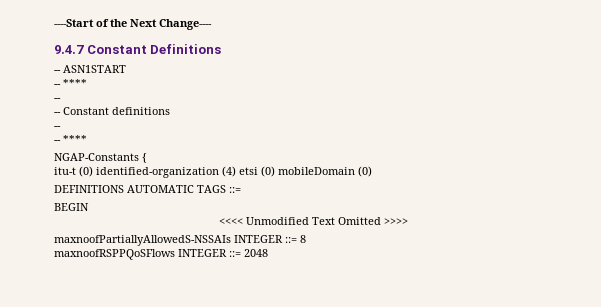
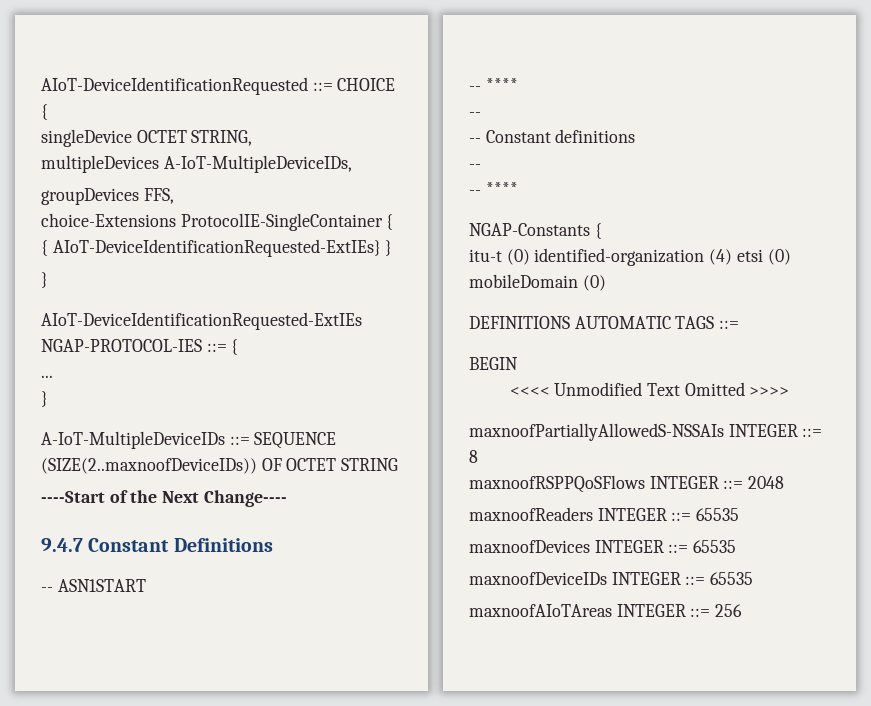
(54, 23) none -> [41,77,396,95] [41,104,48,120] [41,129,253,147] [41,155,352,173] [41,188,174,205] [41,213,394,231] [41,239,393,257] [41,272,48,288] [41,312,362,330] [41,339,239,355] [41,375,53,378] [41,391,48,407] [41,431,337,449] [41,458,399,474] AIoT-DeviceIdentificationRequested ::= CHOICE { // singleDevice OCTET STRING, // multipleDevices A-IoT-MultipleDeviceIDs, // groupDevices FFS, // choice-Extensions ProtocolIE-SingleContainer { { AIoT-DeviceIdentificationRequested-ExtIEs} } // } // AIoT-DeviceIdentificationRequested-ExtIEs NGAP-PROTOCOL-IES ::= { // ... // } // A-IoT-MultipleDeviceIDs ::= SEQUENCE (SIZE(2..maxnoofDeviceIDs)) OF OCTET STRING //
(268, 253) none -> [469,507,740,521] [469,540,737,553] [469,572,754,585] [469,604,743,617] // maxnoofReaders INTEGER ::= 65535 // maxnoofDevices INTEGER ::= 65535 // maxnoofDeviceIDs INTEGER ::= 65535 // maxnoofAIoTAreas INTEGER ::= 256

